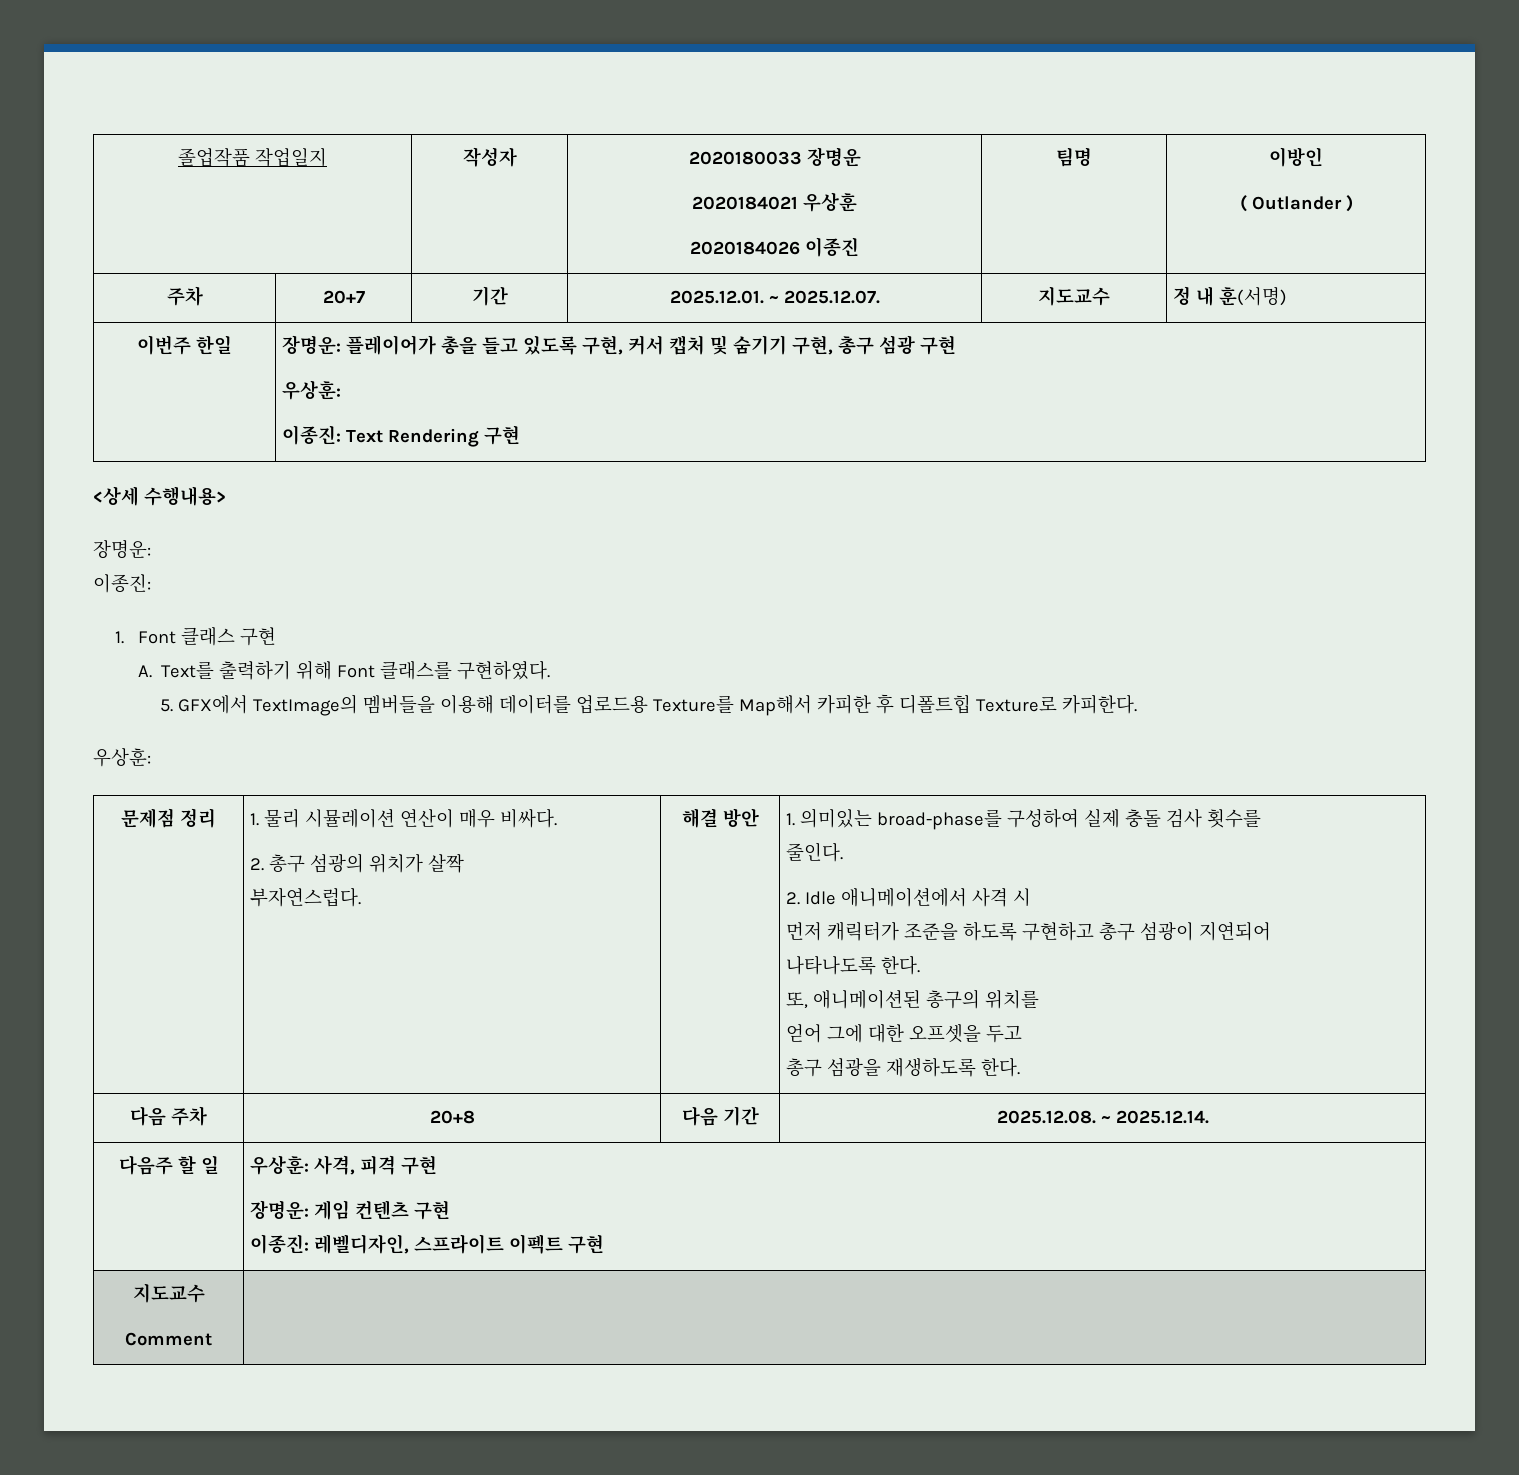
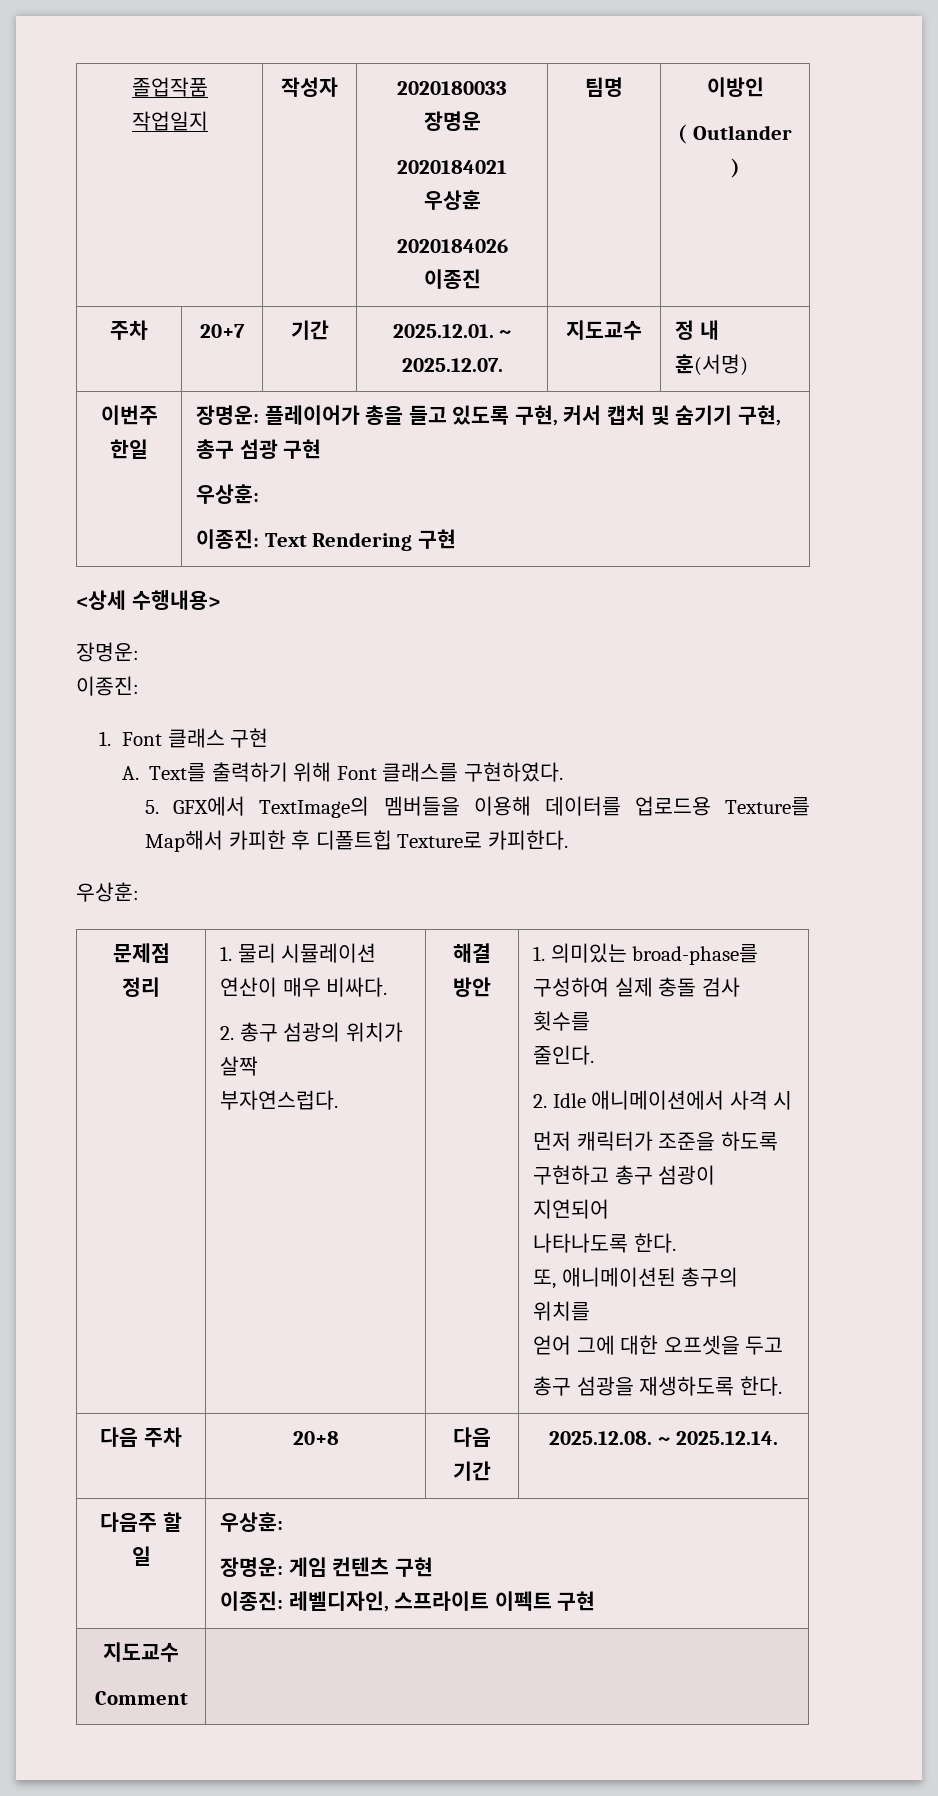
[314,1155,438,1175] 사격, 피격 구현 -> (284, 1522) none

